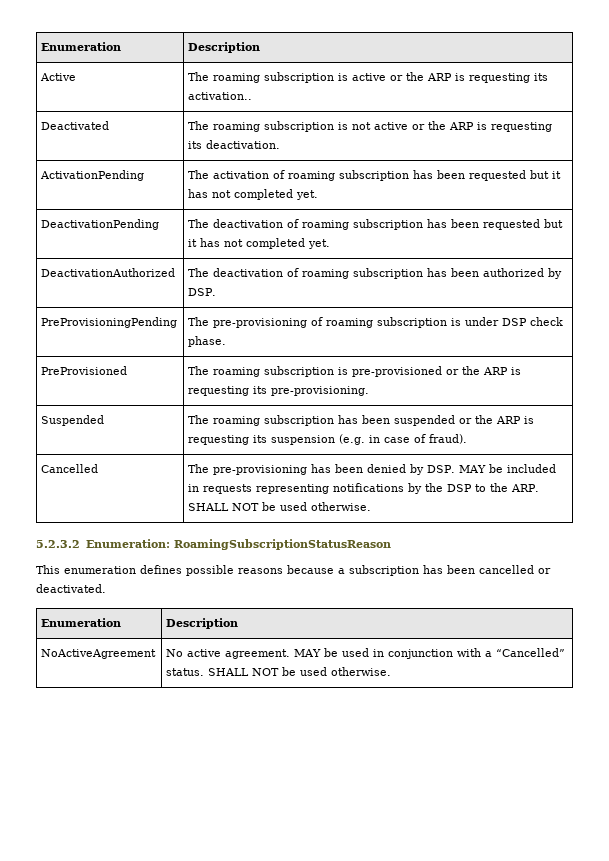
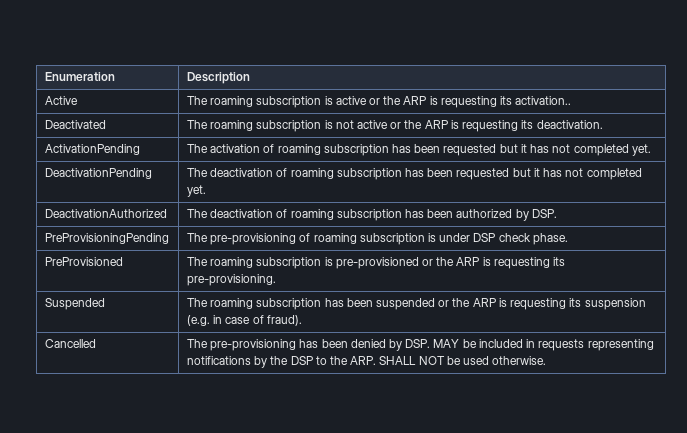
[36,539,391,550] [36,565,551,576] [36,584,106,593] [41,618,122,627] [166,618,239,629] [41,649,157,659] [166,648,566,659] [166,667,392,676] // 5.2.3.2 Enumeration: RoamingSubscriptionStatusReason // This enumeration defines possible reasons because a subscription has been cancelled or deactivated. // Enumeration | Description // NoActiveAgreement | No active agreement. MAY be used in conjunction with a “Cancelled” status. SHALL NOT be used otherwise. -> (547, 360) none

